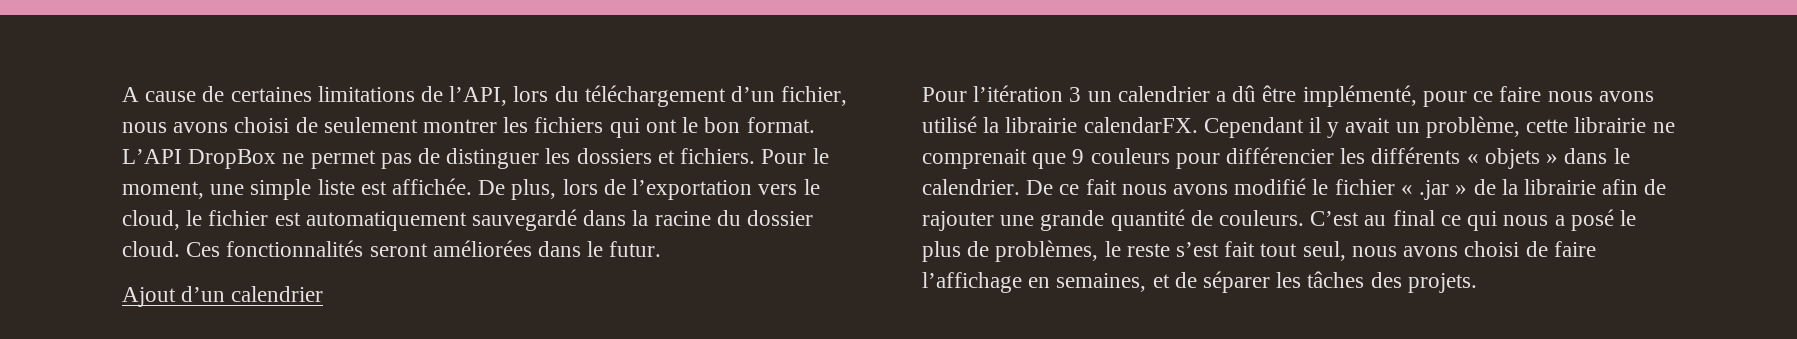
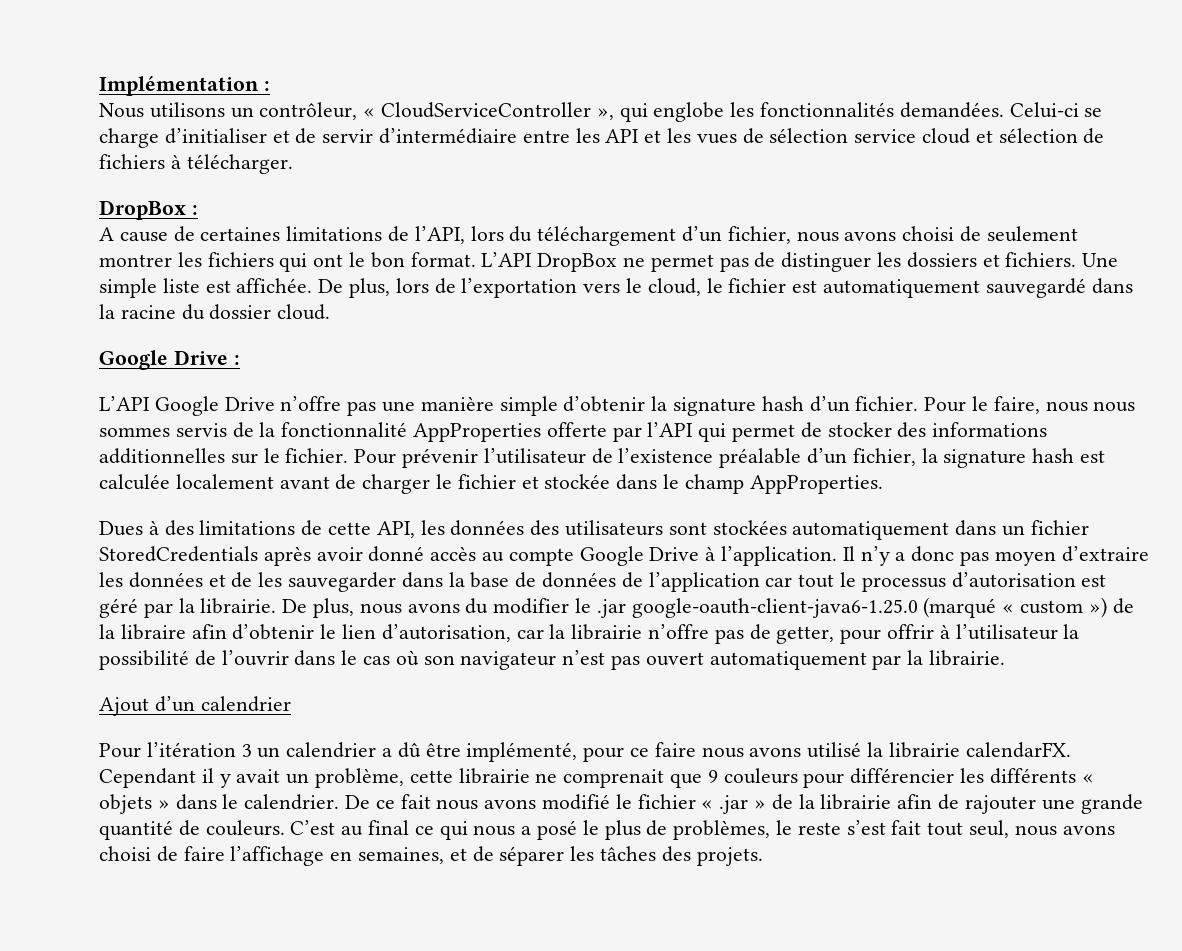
(122, 94) none -> [99,76,270,96] [99,102,1103,122] [99,128,1105,148] [99,154,293,174] [99,200,198,220] Implémentation : // Nous utilisons un contrôleur, « CloudServiceController », qui englobe les fonctionnalités demandées. Celui-ci se charge d’initialiser et de servir d’intermédiaire entre les API et les vues de sélection service cloud et sélection de fichiers à télécharger. // DropBox : //
[761,148,829,164] [122,181,245,199] Pour le moment, une -> [1082,253,1119,267] Une
[186,240,662,257] Ces fonctionnalités seront améliorées dans le futur. -> [99,350,240,370] [99,396,1136,416] [99,422,1048,442] [99,448,1106,468] [99,474,883,494] [99,520,1089,540] [99,546,1149,566] [99,572,1107,592] [99,597,1134,618] [99,624,1080,644] [99,650,1006,670] // Google Drive : // L’API Google Drive n’offre pas une manière simple d’obtenir la signature hash d’un fichier. Pour le faire, nous nous sommes servis de la fonctionnalité AppProperties offerte par l’API qui permet de stocker des informations additionnelles sur le fichier. Pour prévenir l’utilisateur de l’existence préalable d’un fichier, la signature hash est calculée localement avant de charger le fichier et stockée dans le champ AppProperties. // Dues à des limitations de cette API, les données des utilisateurs sont stockées automatiquement dans un fichier StoredCredentials après avoir donné accès au compte Google Drive à l’application. Il n’y a donc pas moyen d’extraire les données et de les sauvegarder dans la base de données de l’application car tout le processus d’autorisation est géré par la librairie. De plus, nous avons du modifier le .jar google-oauth-client-java6-1.25.0 (marqué « custom ») de la libraire afin d’obtenir le lien d’autorisation, car la librairie n’offre pas de getter, pour offrir à l’utilisateur la possibilité de l’ouvrir dans le cas où son navigateur n’est pas ouvert automatiquement par la librairie.

